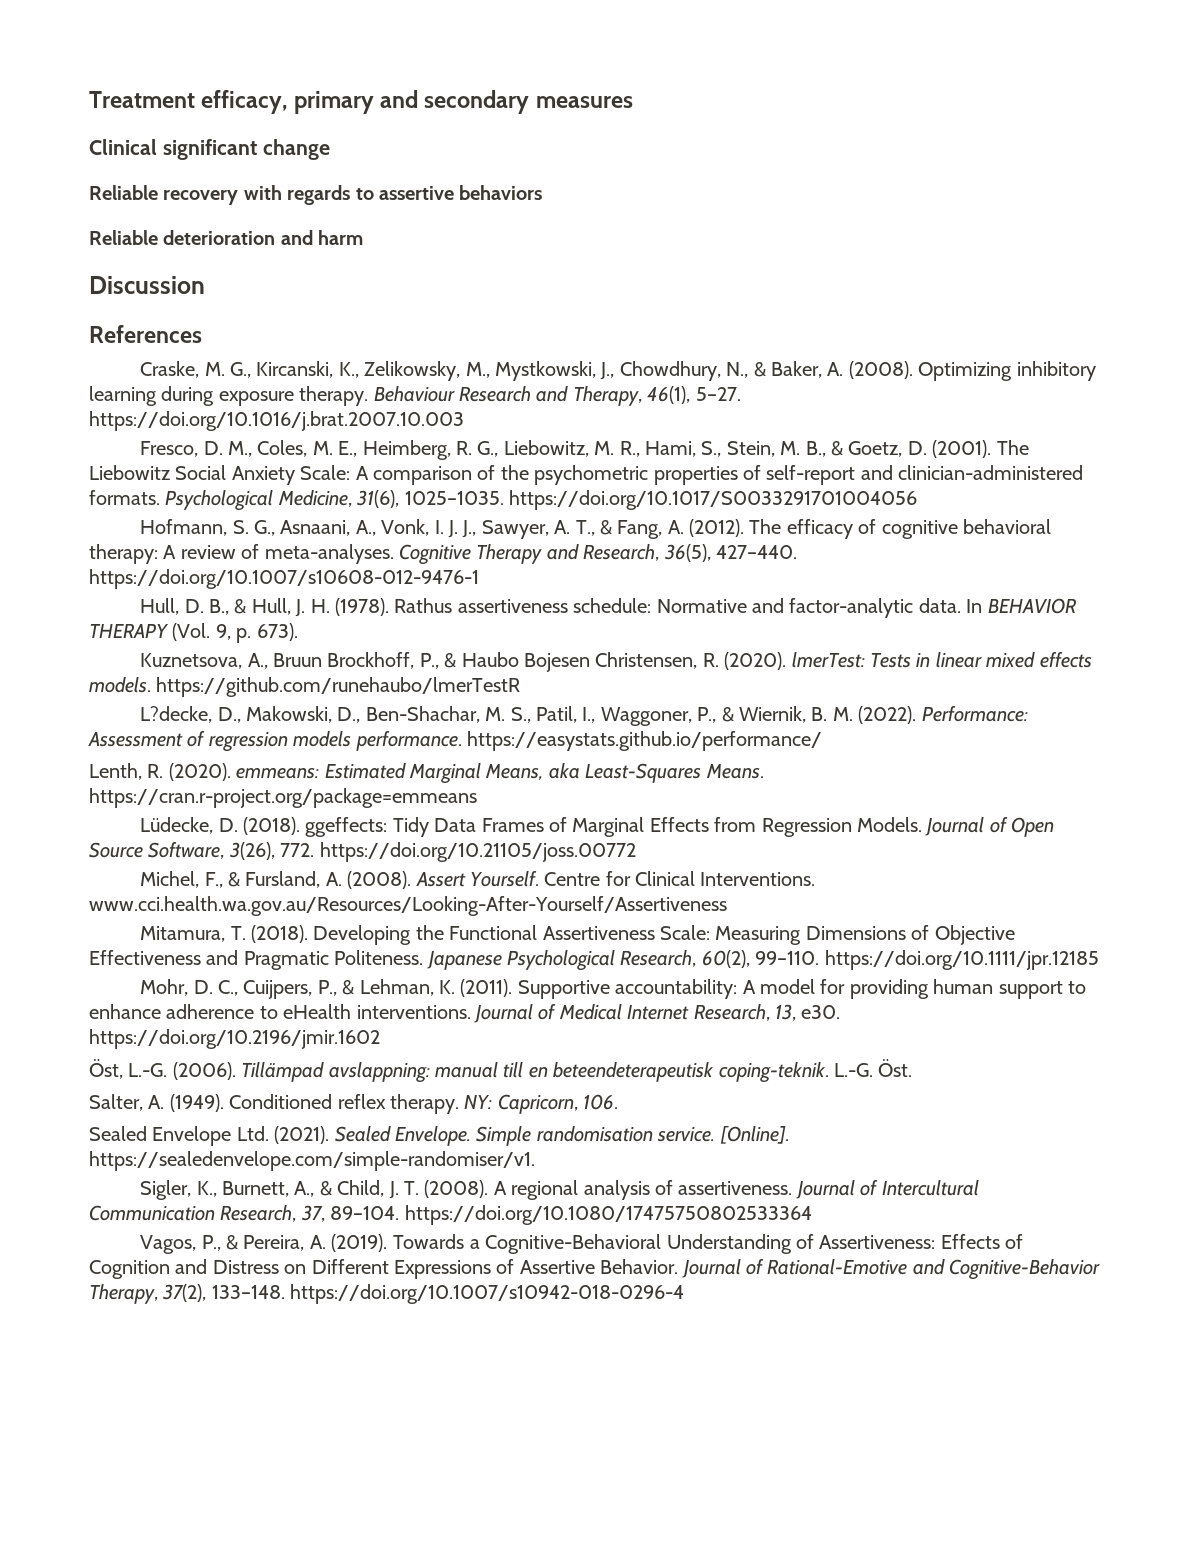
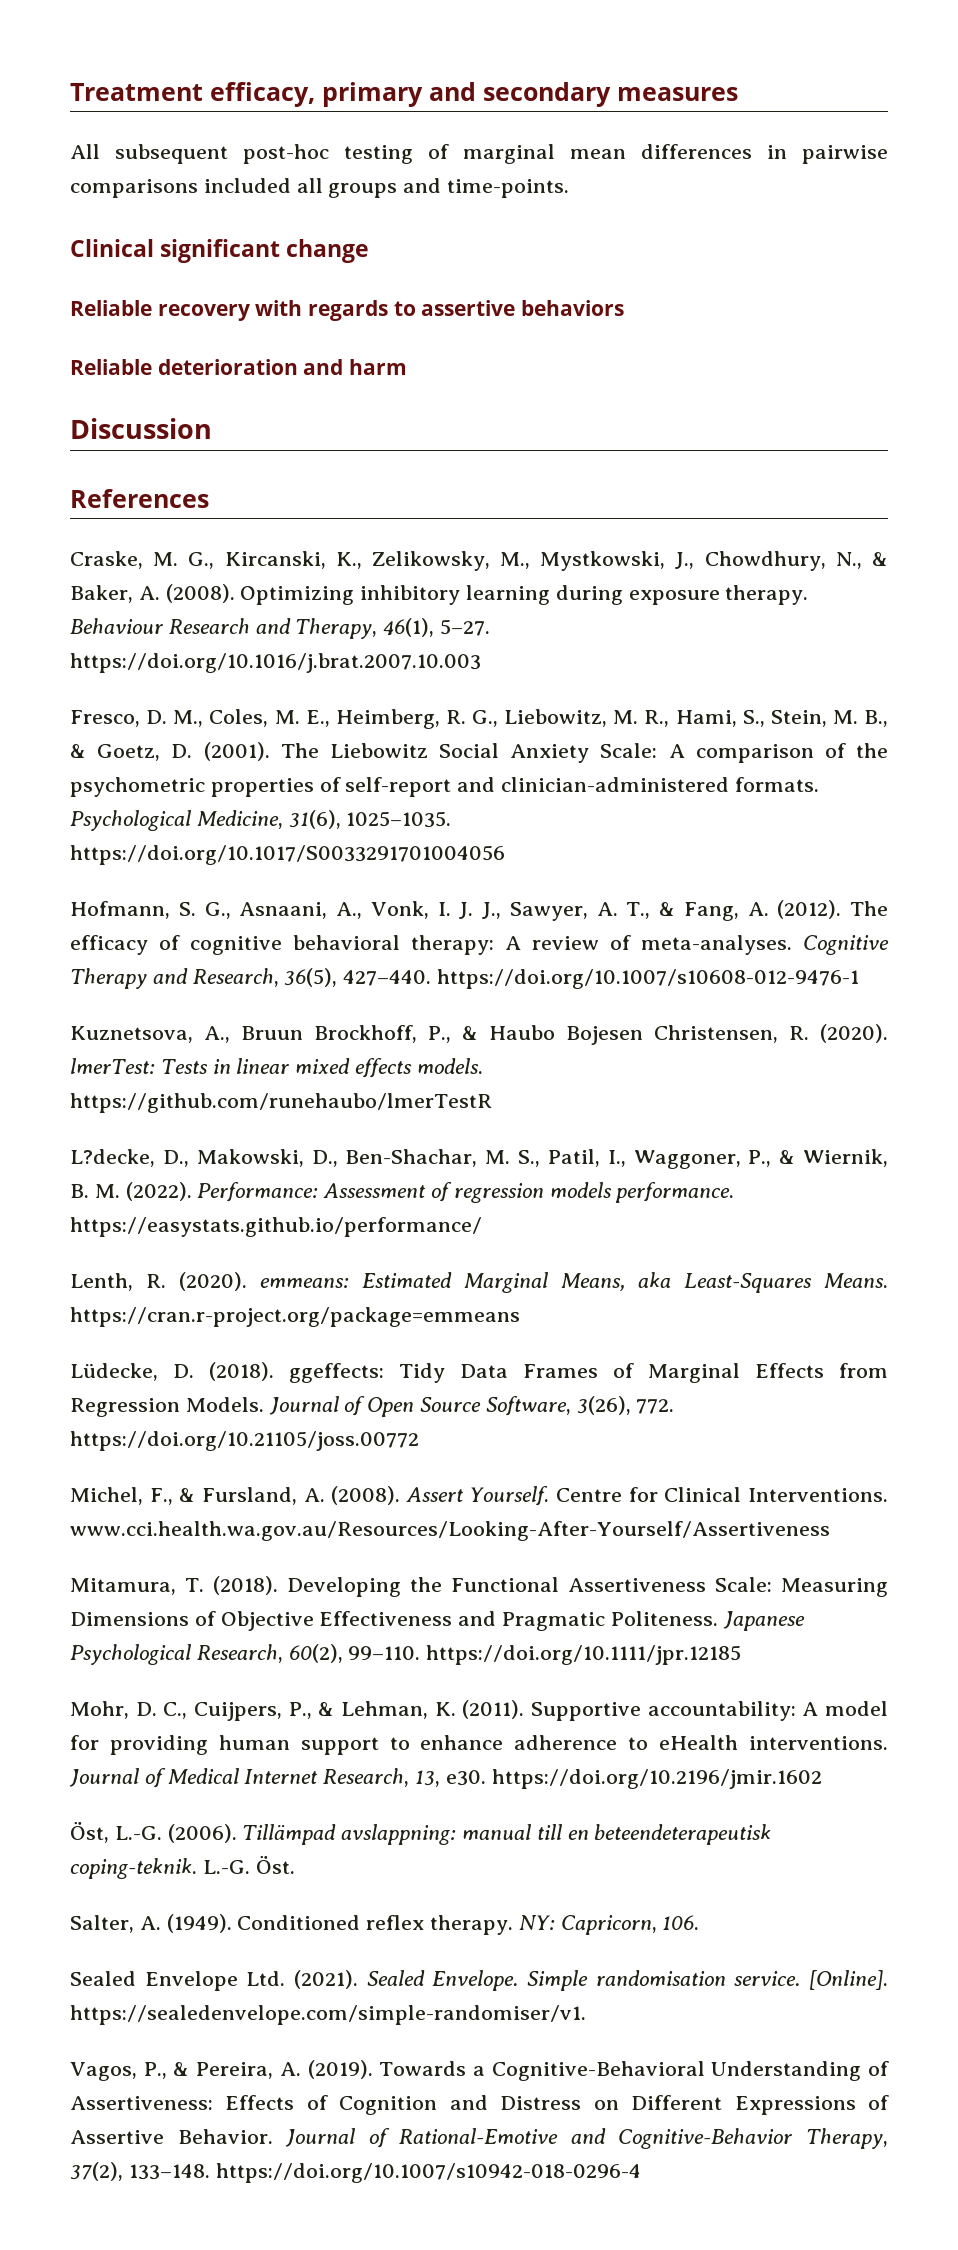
(633, 102) none -> [70,144,888,164] [70,178,570,198] // All subsequent post-hoc testing of marginal mean differences in pairwise comparisons included all groups and time-points.
[140,598,1077,618] [89,623,298,643] // Hull, D. B., & Hull, J. H. (1978). Rathus assertiveness schedule: Normative and factor-analytic data. In BEHAVIOR THERAPY (Vol. 9, p. 673). -> (860, 979) none
[140,1180,979,1200] [89,1205,812,1225] // Sigler, K., Burnett, A., & Child, J. T. (2008). A regional analysis of assertiveness. Journal of Intercultural Communication Research, 37, 89–104. https://doi.org/10.1080/17475750802533364 -> (586, 2015) none

